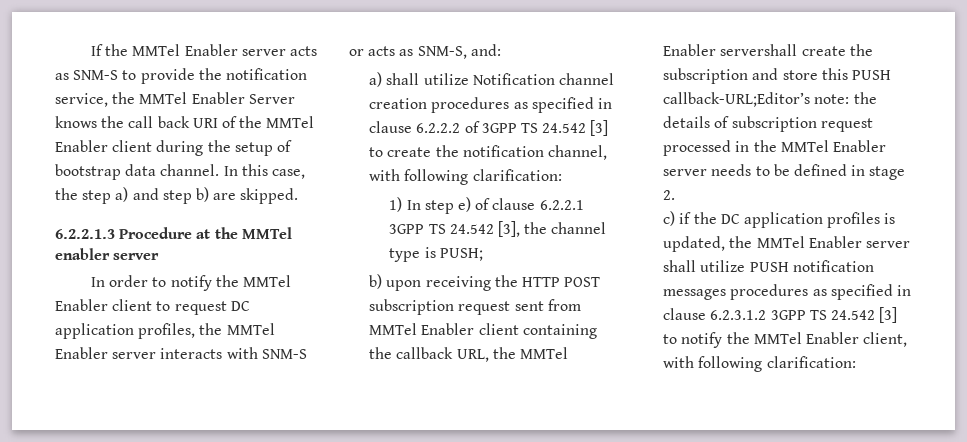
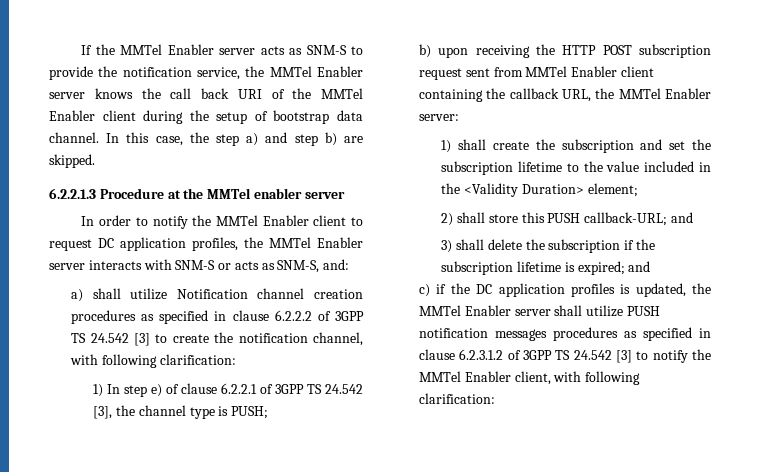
[248,94,295,104] Server -> [49,92,85,99] server
(584, 205) none -> [260,384,274,394] of
[720,44,798,56] servershall -> [419,114,460,121] [441,139,486,153] server: // 1) shall
[782,68,891,80] [663,92,877,107] [663,116,873,132] [663,140,886,156] [663,164,906,180] [663,190,676,200] store this PUSH callback-URL;Editor’s note: the details of subscription request processed in the MMTel Enabler server needs to be defined in stage 2. -> [669,139,711,150] [441,161,711,175] [441,183,638,197] [441,212,693,226] [441,239,655,253] [441,261,651,275] set the subscription lifetime to the value included in the <Validity Duration> element; // 2) shall store this PUSH callback-URL; and // 3) shall delete the subscription if the subscription lifetime is expired; and
(767, 315) none -> [507,350,521,360] of

